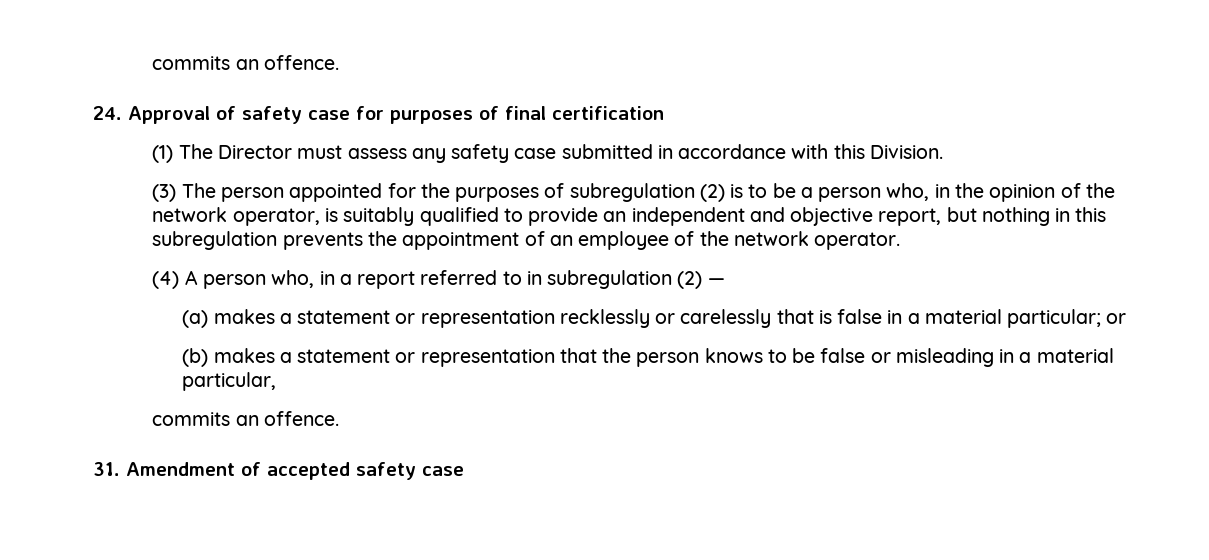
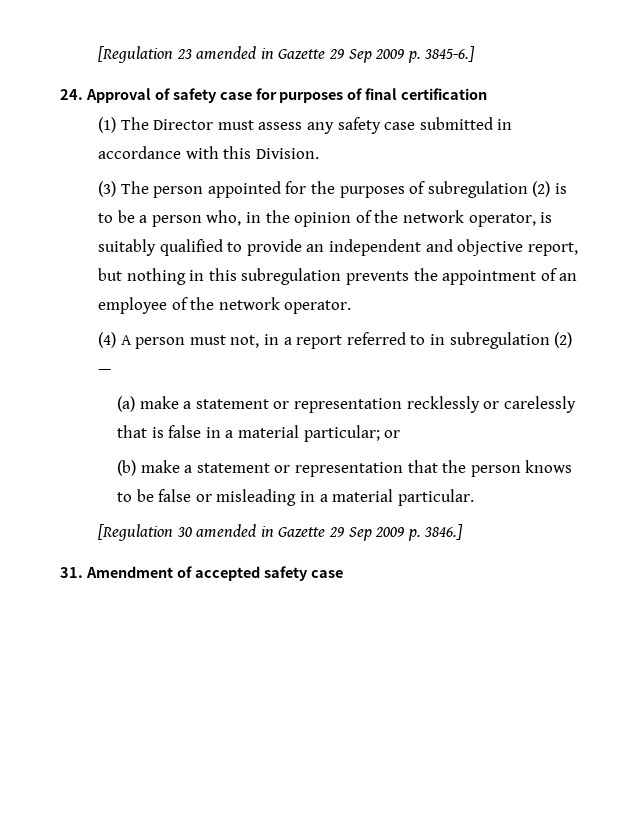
[152,55,340,70] commits an offence. -> [98,46,476,63] [Regulation 23 amended in Gazette 29 Sep 2009 p. 3845-6.]
[271,270,315,288] who, -> [189,335,260,348] must not,
[213,309,275,324] makes -> [139,396,179,409] make
[213,348,275,363] makes -> [140,460,180,473] make
[182,372,277,391] [152,411,340,426] particular, // commits an offence. -> [397,489,474,506] [98,524,464,541] particular. // [Regulation 30 amended in Gazette 29 Sep 2009 p. 3846.]

